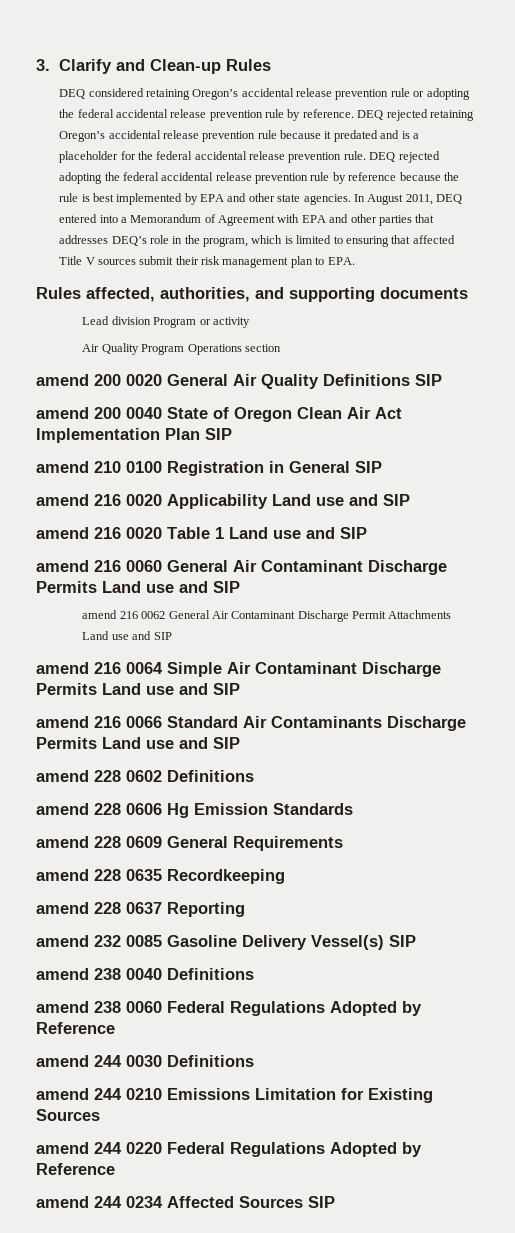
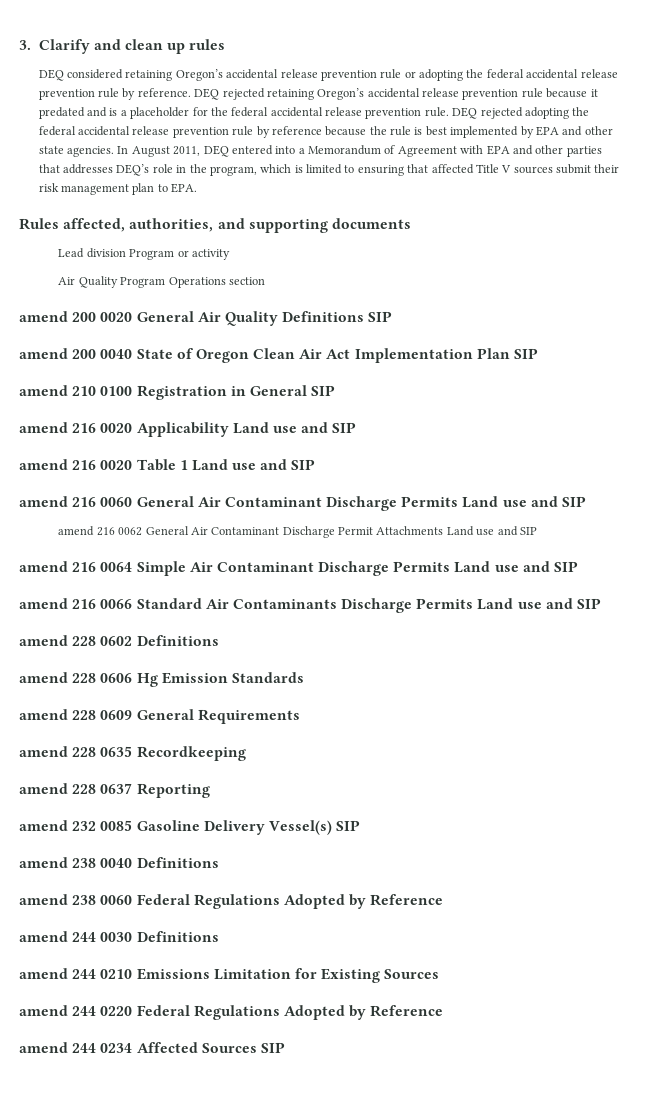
[150,59,272,74] Clean-up Rules -> [125,39,226,54] clean up rules

